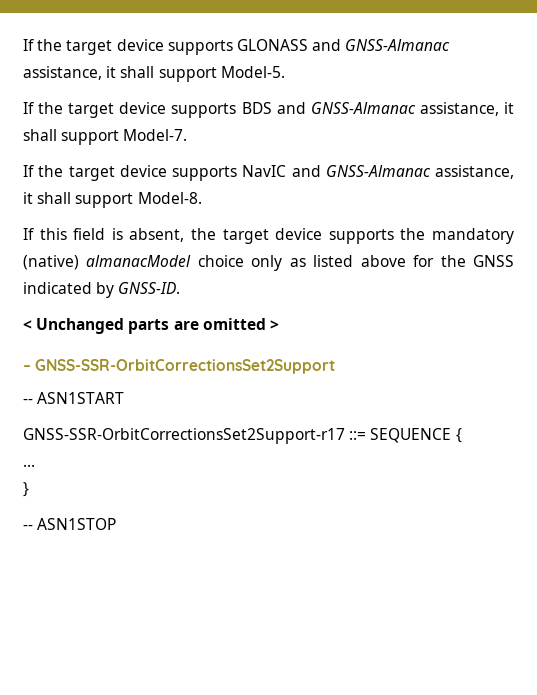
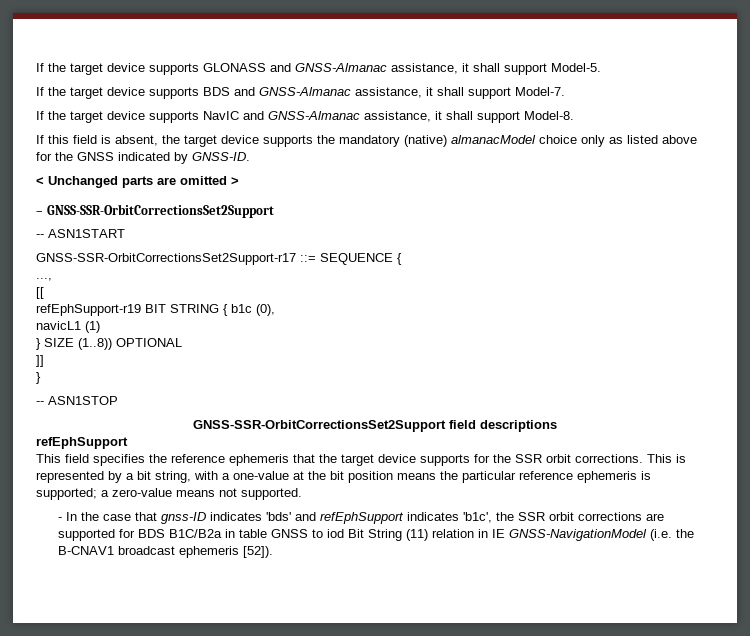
[23,464,35,467] [23,482,29,497] [23,518,117,530] ... // } // -- ASN1STOP -> [36,278,52,281] [36,287,44,299] [36,304,275,316] [36,321,100,333] [36,338,182,350] [36,355,44,367] [36,372,41,384] [36,396,118,405] [193,420,557,432] [36,437,128,449] [36,454,686,466] [36,471,651,483] [36,488,302,500] [58,512,665,524] [58,529,695,541] [58,546,274,558] ..., // [[ // refEphSupport-r19 BIT STRING { b1c (0), // navicL1 (1) // } SIZE (1..8)) OPTIONAL // ]] // } // -- ASN1STOP // GNSS-SSR-OrbitCorrectionsSet2Support field descriptions // refEphSupport // This field specifies the reference ephemeris that the target device supports for the SSR orbit corrections. This is represented by a bit string, with a one-value at the bit position means the particular reference ephemeris is supported; a zero-value means not supported. // - In the case that gnss-ID indicates 'bds' and refEphSupport indicates 'b1c', the SSR orbit corrections are supported for BDS B1C/B2a in table GNSS to iod Bit String (11) relation in IE GNSS-NavigationModel (i.e. the B-CNAV1 broadcast ephemeris [52]).

